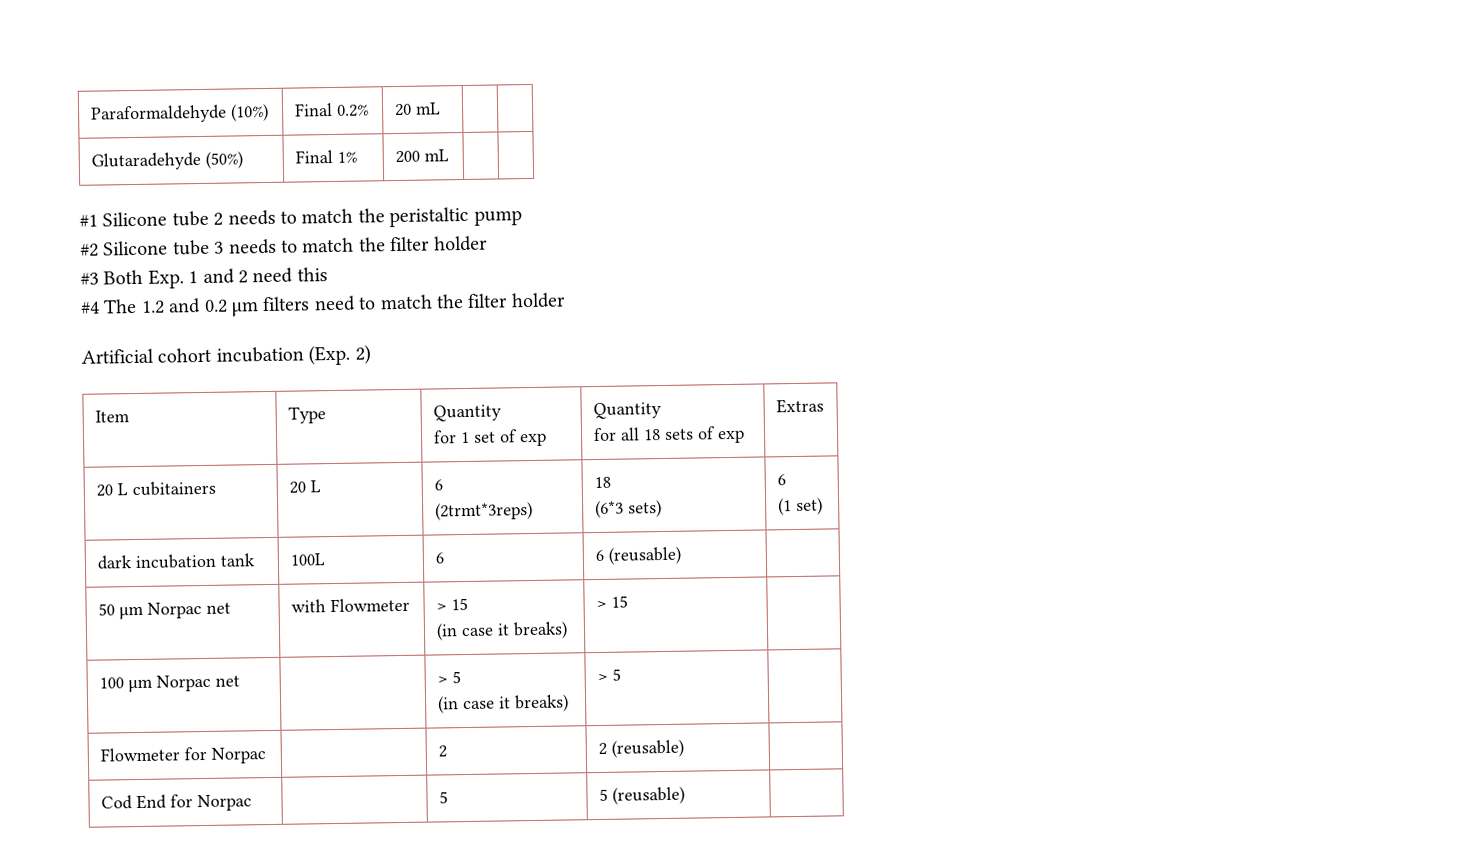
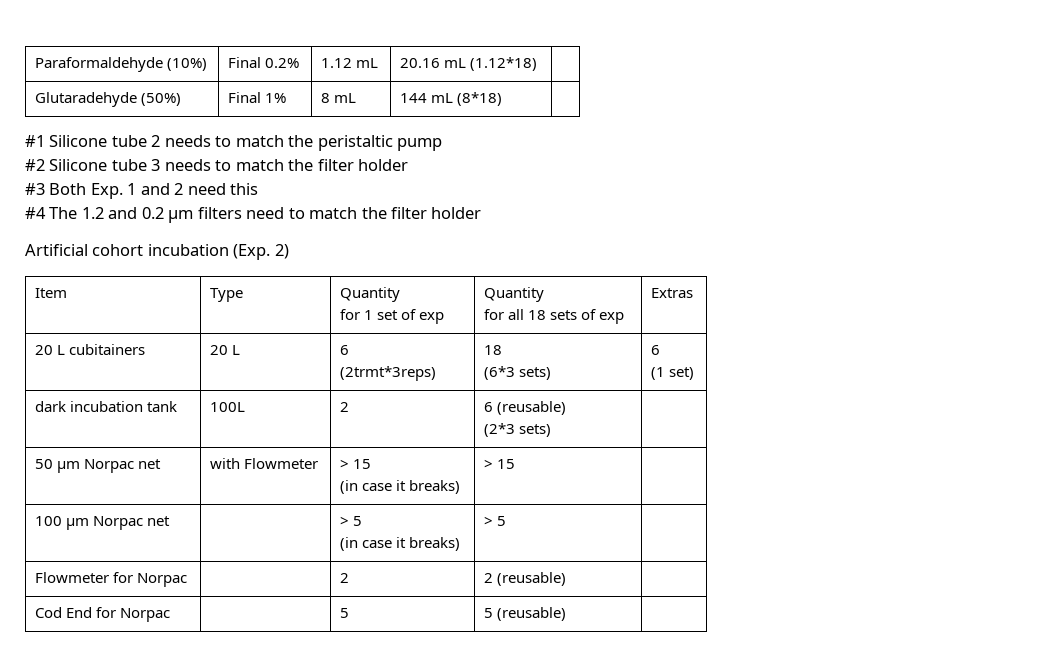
[393,102,441,117] 20 mL | -> [320,58,378,68] [399,57,537,71] 1.12 mL | 20.16 mL (1.12*18)
[394,149,449,164] 200 mL | -> [320,93,356,103] [399,92,502,106] 8 mL | 144 mL (8*18)
[434,552,444,564] 6 -> [339,402,349,412] 2
(681, 555) none -> [483,423,551,437] // (2*3 sets)

